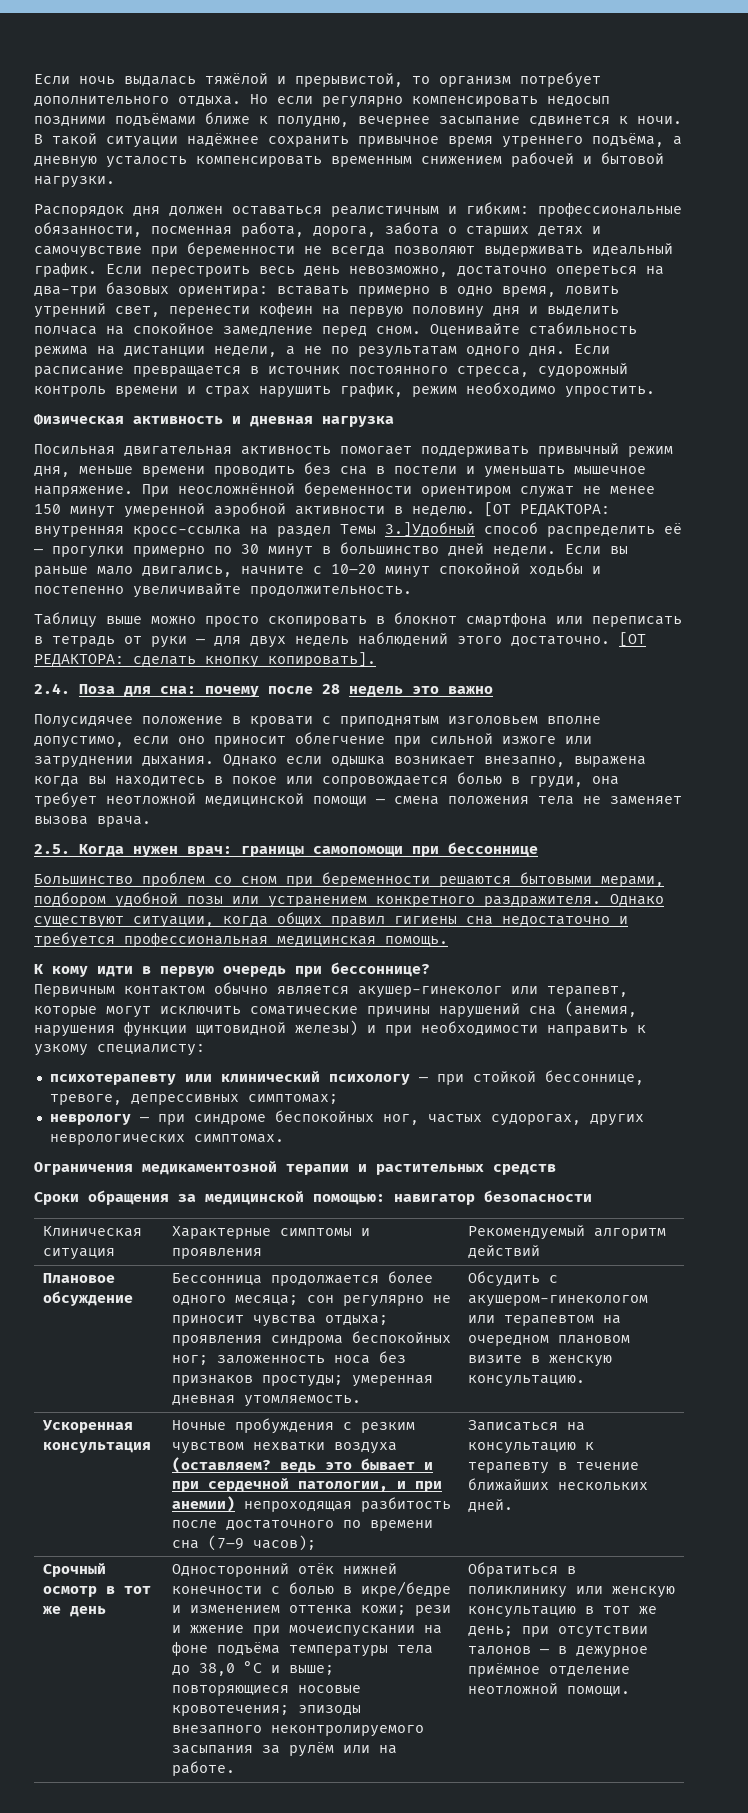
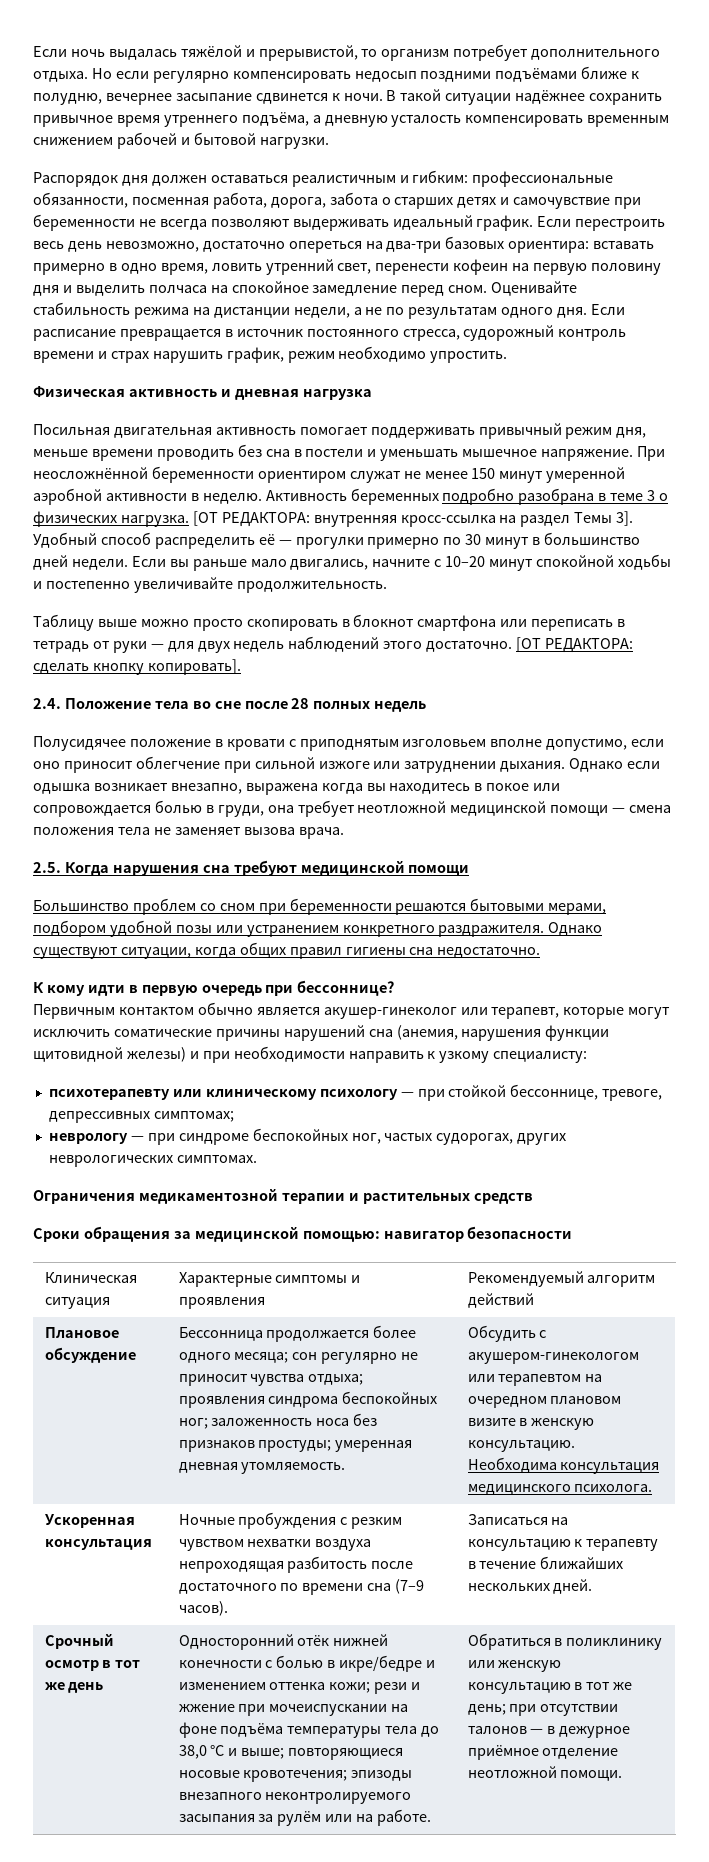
(475, 511) none -> [265,488,669,505] [33,511,189,527] Активность беременных подробно разобрана в теме 3 о физических нагрузка.
[385,522,475,537] 3.]Удобный -> [616,511,634,526] [33,532,97,548] 3]. Удобный
[79,684,259,697] Поза для сна: почему -> [64,698,241,709] Положение тела во сне
[349,686,493,697] недель это важно -> [313,701,427,712] полных недель
[133,842,538,857] нужен врач: границы самопомощи при бессоннице -> [112,860,470,876] нарушения сна требуют медицинской помощи
[502,916,628,926] [34,932,448,948] недостаточно и требуется профессиональная медицинская помощь. -> [437,947,541,958] недостаточно.
[220,1071,320,1083] клинический -> [205,1089,317,1100] клиническому
(585, 1381) none -> [467,1457,660,1474] [467,1484,653,1495] Необходима консультация медицинского психолога.
[171,1457,433,1473] [171,1478,442,1492] [171,1496,235,1512] (оставляем? ведь это бывает и при сердечной патологии, и при анемии) -> (372, 1545) none
[252,1535,316,1551] часов); -> [178,1601,228,1616] часов).

